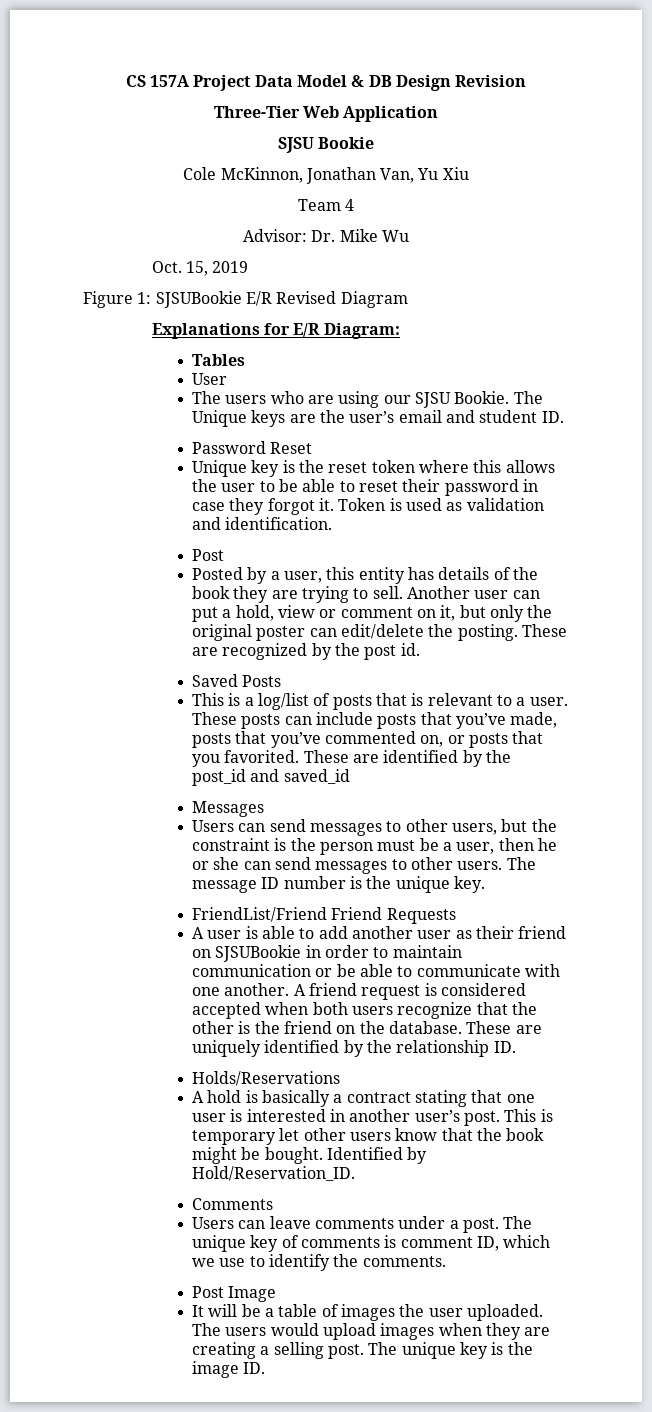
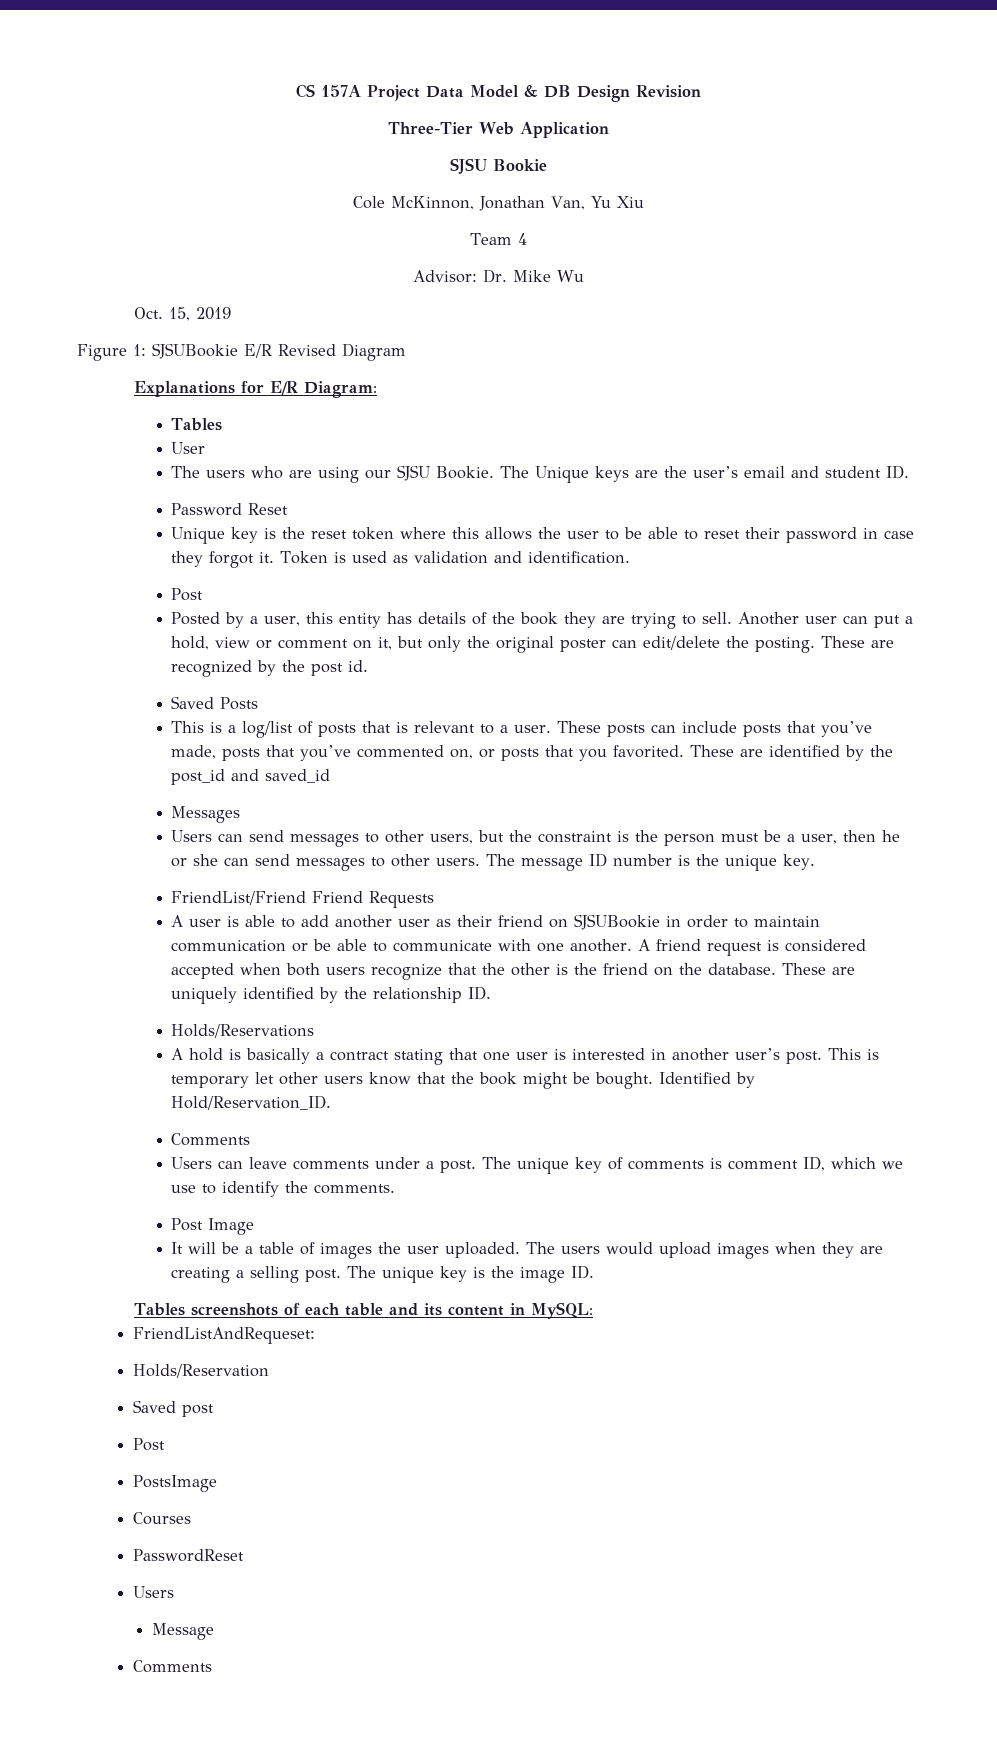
(266, 1368) none -> [134,1302,594,1319] [133,1327,316,1344] [133,1364,270,1378] [133,1400,215,1417] [133,1438,166,1451] [133,1475,218,1492] [133,1512,192,1525] [133,1549,245,1562] [133,1586,175,1598] [152,1623,215,1640] [133,1660,213,1673] // Tables screenshots of each table and its content in MySQL: // FriendListAndRequeset: // Holds/Reservation // Saved post // Post // PostsImage // Courses // PasswordReset // Users // Message // Comments

